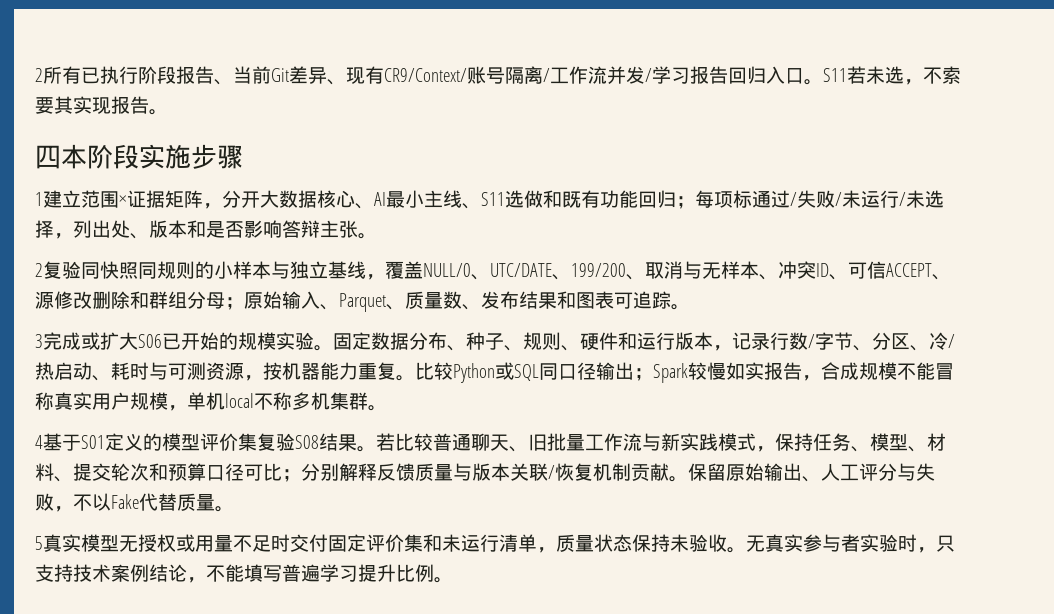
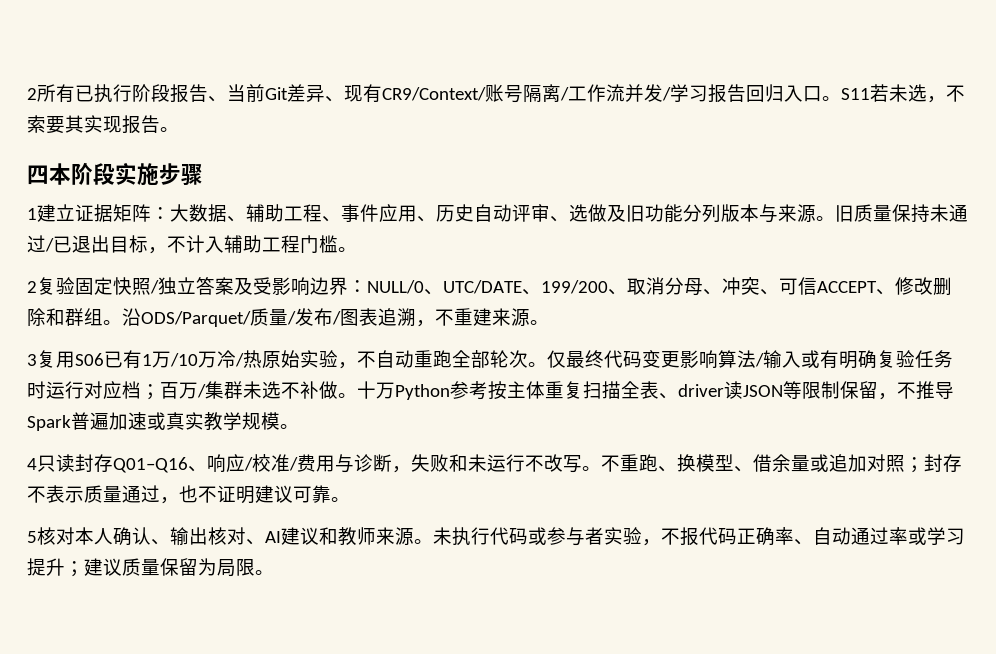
[81,190,944,209] [35,220,377,239] [35,261,423,280] 范围×证据矩阵，分开大数据核心、AI最小主线、S11选做和既有功能回归；每项标通过/失败/未运行/未选择，列出处、版本和是否影响答辩主张。 // 2复验同快照同规则的小样本与独立基线，覆盖 -> [75,204,968,223] [27,235,357,254] [27,277,367,296] 证据矩阵：大数据、辅助工程、事件应用、历史自动评审、选做及旧功能分列版本与来源。旧质量保持未通过/已退出目标，不计入辅助工程门槛。 // 2复验固定快照/独立答案及受影响边界：
[682,261,829,280] 与无样本、冲突ID -> [665,277,760,296] 分母、冲突
[35,291,54,309] 源 -> (895, 292) none
[187,291,690,312] [35,332,955,351] [35,362,954,383] [35,392,387,411] [35,433,946,452] [35,463,935,482] [35,493,234,512] [35,534,955,553] [35,564,434,583] 分母；原始输入、Parquet、质量数、发布结果和图表可追踪。 // 3完成或扩大S06已开始的规模实验。固定数据分布、种子、规则、硬件和运行版本，记录行数/字节、分区、冷/热启动、耗时与可测资源，按机器能力重复。比较Python或SQL同口径输出；Spark较慢如实报告，合成规模不能冒称真实用户规模，单机local不称多机集群。 // 4基于S01定义的模型评价集复验S08结果。若比较普通聊天、旧批量工作流与新实践模式，保持任务、模型、材料、提交轮次和预算口径可比；分别解释反馈质量与版本关联/恢复机制贡献。保留原始输出、人工评分与失败，不以Fake代替质量。 // 5真实模型无授权或用量不足时交付固定评价集和未运行清单，质量状态保持未验收。无真实参与者实验时，只支持技术案例结论，不能填写普遍学习提升比例 -> [103,308,549,327] [27,350,953,369] [27,381,954,400] [27,412,299,431] [27,454,962,473] [27,485,350,504] [27,527,965,546] [27,558,255,577] 。沿ODS/Parquet/质量/发布/图表追溯，不重建来源。 // 3复用S06已有1万/10万冷/热原始实验，不自动重跑全部轮次。仅最终代码变更影响算法/输入或有明确复验任务时运行对应档；百万/集群未选不补做。十万Python参考按主体重复扫描全表、driver读JSON等限制保留，不推导Spark普遍加速或真实教学规模。 // 4只读封存Q01–Q16、响应/校准/费用与诊断，失败和未运行不改写。不重跑、换模型、借余量或追加对照；封存不表示质量通过，也不证明建议可靠。 // 5核对本人确认、输出核对、AI建议和教师来源。未执行代码或参与者实验，不报代码正确率、自动通过率或学习提升；建议质量保留为局限

